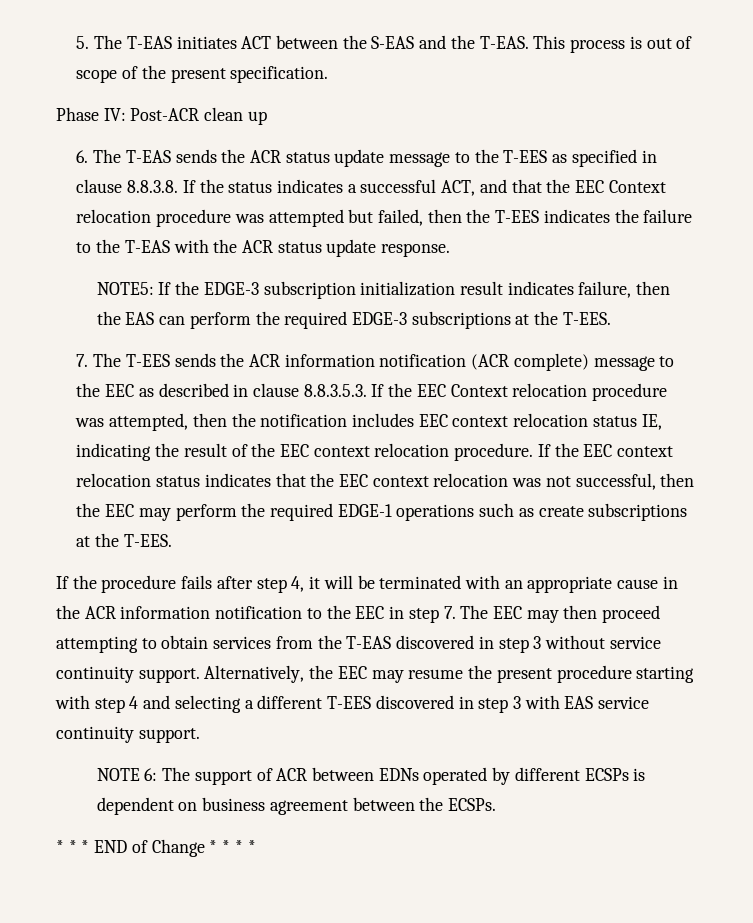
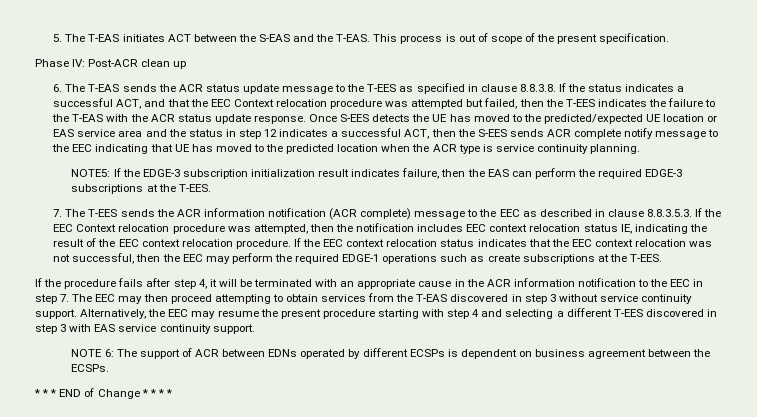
(451, 250) none -> [309,114,718,124] [53,128,719,139] [52,144,641,154] Once S-EES detects the UE has moved to the predicted/expected UE location or EAS service area and the status in step 12 indicates a successful ACT, then the S-EES sends ACR complete notify message to the EEC indicating that UE has moved to the predicted location when the ACR type is service continuity planning.

